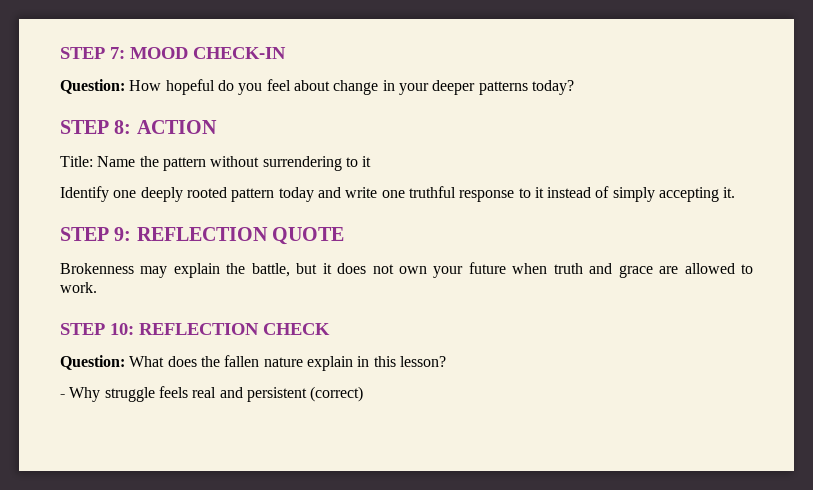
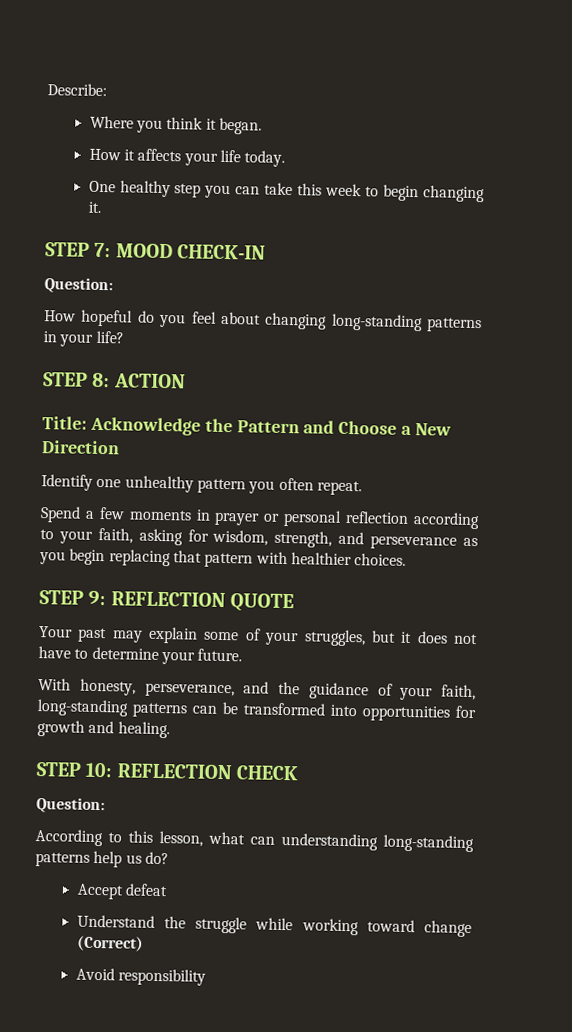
(60, 53) none -> [47,83,107,97] [89,115,262,135] [88,148,286,167] [88,180,485,203] [87,201,102,213] Describe: // Where you think it began. // How it affects your life today. // One healthy step you can take this week to begin changing it. //
(125, 86) none -> (113, 285) //
[333,80,574,95] [60,120,217,134] [60,156,372,171] [60,186,736,202] [60,227,345,245] [60,262,754,278] [60,282,97,293] change in your deeper patterns today? // STEP 8: ACTION // Title: Name the pattern without surrendering to it // Identify one deeply rooted pattern today and write one truthful response to it instead of simply accepting it. // STEP 9: REFLECTION QUOTE // Brokenness may explain the battle, but it does not own your future when truth and grace are allowed to work. -> [265,312,482,333] [43,330,124,347] [43,372,186,389] [42,416,453,436] [41,440,120,455] [41,474,362,496] [40,506,480,530] [40,527,479,550] [39,548,407,568] [39,590,295,613] [39,626,479,647] [38,646,243,665] [38,678,476,701] [37,699,476,722] [37,720,170,739] changing long-standing patterns in your life? // STEP 8: ACTION // Title: Acknowledge the Pattern and Choose a New Direction // Identify one unhealthy pattern you often repeat. // Spend a few moments in prayer or personal reflection according to your faith, asking for wisdom, strength, and perseverance as you begin replacing that pattern with healthier choices. // STEP 9: REFLECTION QUOTE // Your past may explain some of your struggles, but it does not have to determine your future. // With honesty, perseverance, and the guidance of your faith, long-standing patterns can be transformed into opportunities for growth and healing.
[129,355,446,371] [60,386,364,402] What does the fallen nature explain in this lesson? // - Why struggle feels real and persistent (correct) -> [35,829,474,853] [35,850,169,868] [76,883,168,900] [76,914,472,938] [75,935,144,952] [75,967,206,986] // According to this lesson, what can understanding long-standing patterns help us do? // Accept defeat // Understand the struggle while working toward change (Correct) // Avoid responsibility

